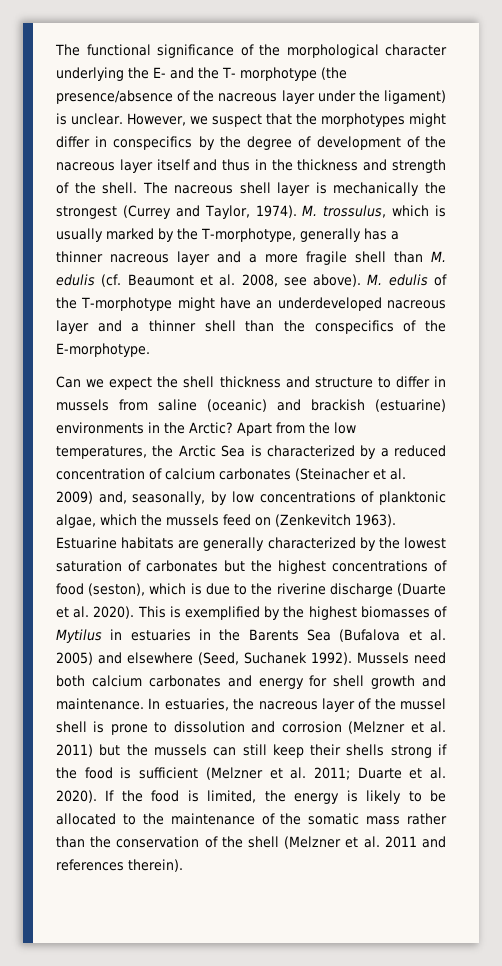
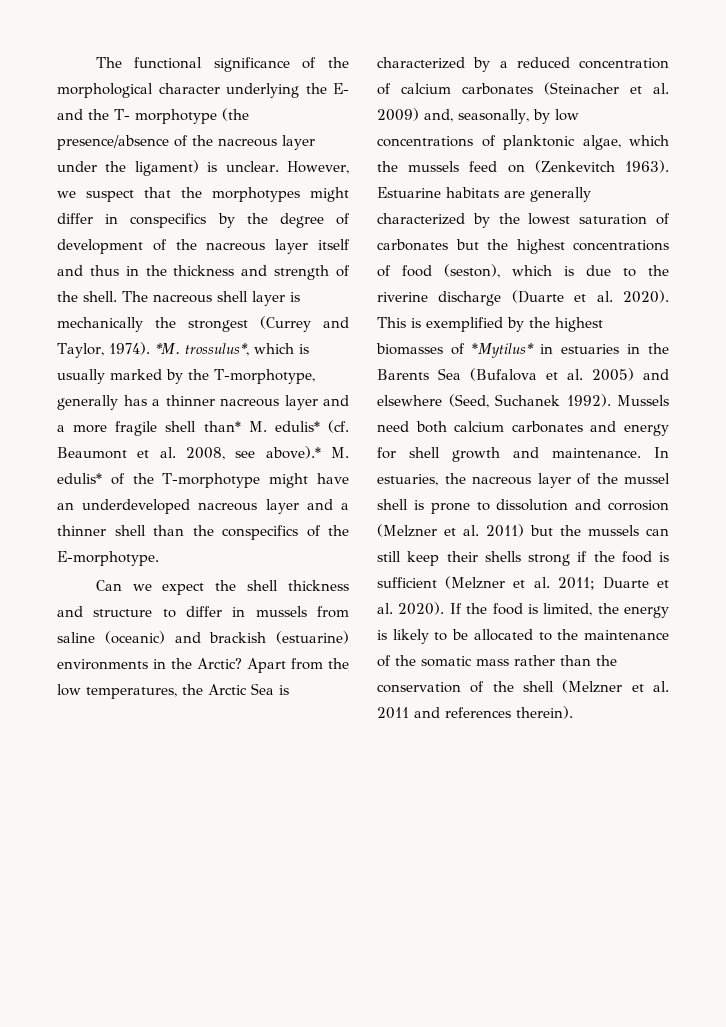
[302,205,387,218] M. trossulus, -> [154,343,249,356] *M. trossulus*,
[394,251,446,263] [56,274,95,286] than M. edulis -> [203,421,320,432] than* M. edulis*
[313,274,428,287] above). M. edulis -> [265,446,349,459] [57,473,102,484] above).* M. edulis*
[56,629,102,643] Mytilus -> [472,343,534,358] *Mytilus*

